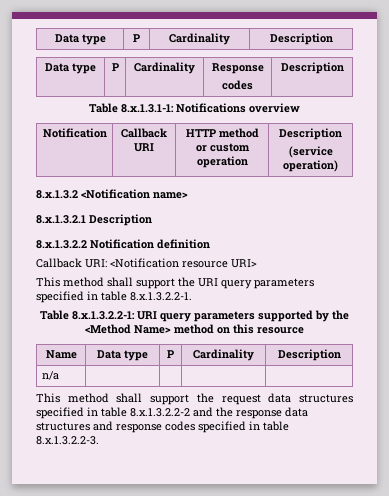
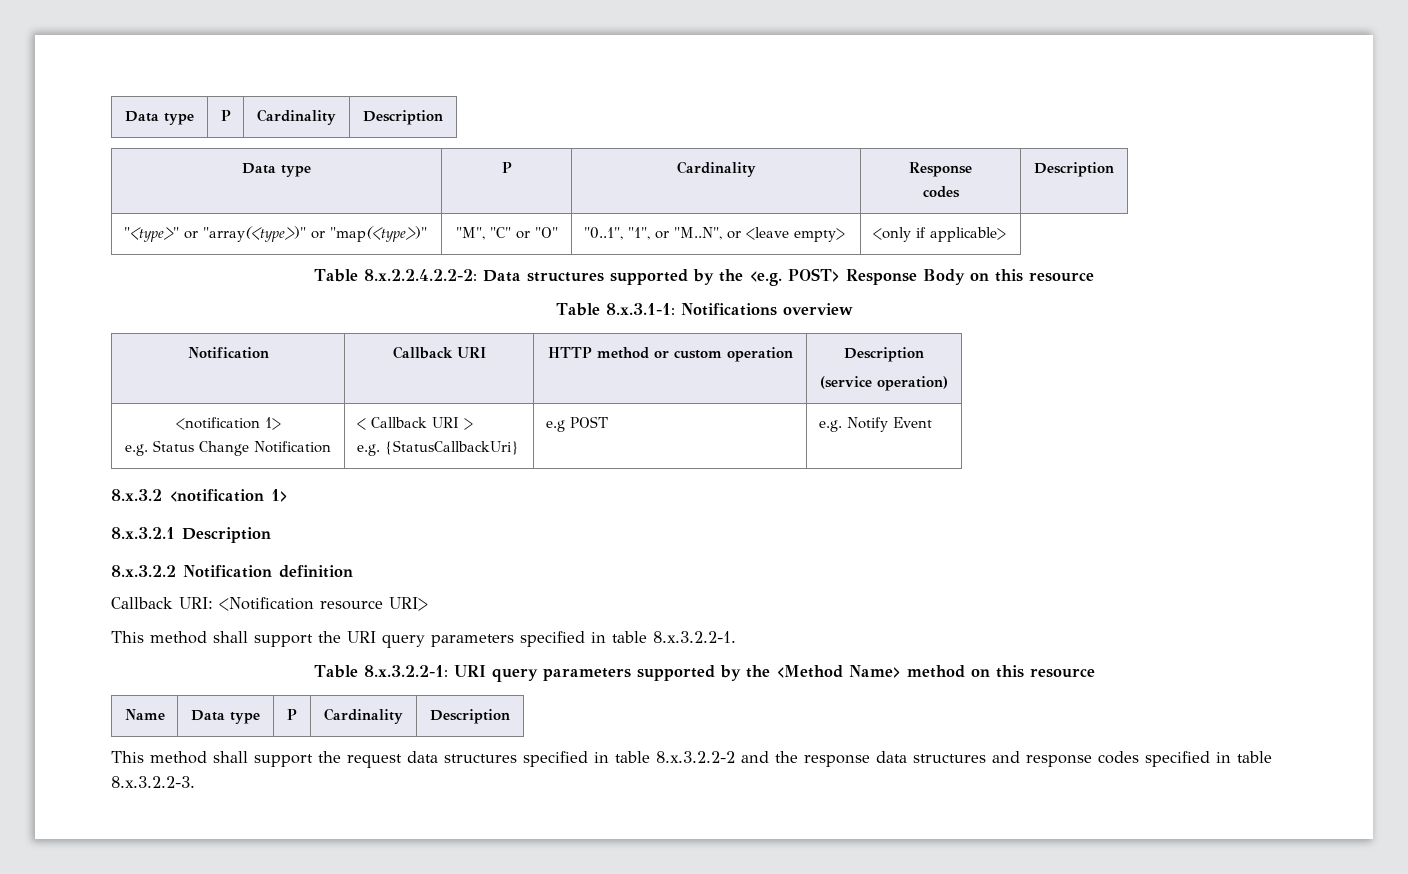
[89,103,174,113] // Table 8.x.1.3.1-1: -> [123,226,427,242] [455,227,558,240] [583,227,845,242] [872,227,1006,242] [314,268,1094,286] [555,303,675,316] // "<type>" or "array(<type>)" or "map(<type>)" | "M", "C" or "O" | "0..1", "1", or "M..N", or <leave empty> | <only if applicable> // Table 8.x.2.2.4.2.2-2: Data structures supported by the <e.g. POST> Response Body on this resource // Table 8.x.3.1-1:
[36,189,188,199] [36,214,152,226] [36,240,87,249] // 8.x.1.3.2 <Notification name> // 8.x.1.3.2.1 Description // 8.x.1.3.2.2 -> [175,417,281,430] [125,440,331,456] [356,417,473,430] [356,440,519,456] [545,416,608,432] [818,417,932,432] [111,489,288,502] [111,527,271,543] [111,565,176,577] // <notification 1> // e.g. Status Change Notification | < Callback URI > // e.g. {StatusCallbackUri} | e.g POST | e.g. Notify Event // 8.x.3.2 <notification 1> // 8.x.3.2.1 Description // 8.x.3.2.2
[130,292,192,301] [40,310,135,320] 8.x.1.3.2.2-1. // Table 8.x.1.3.2.2-1: -> [653,631,736,643] [313,665,448,678] 8.x.3.2.2-1. // Table 8.x.3.2.2-1:
[41,371,59,380] // n/a | | | | -> (510, 716) none
[130,408,190,417] 8.x.1.3.2.2-2 -> [656,751,735,763] 8.x.3.2.2-2
[36,436,99,445] 8.x.1.3.2.2-3. -> [111,776,195,788] 8.x.3.2.2-3.

